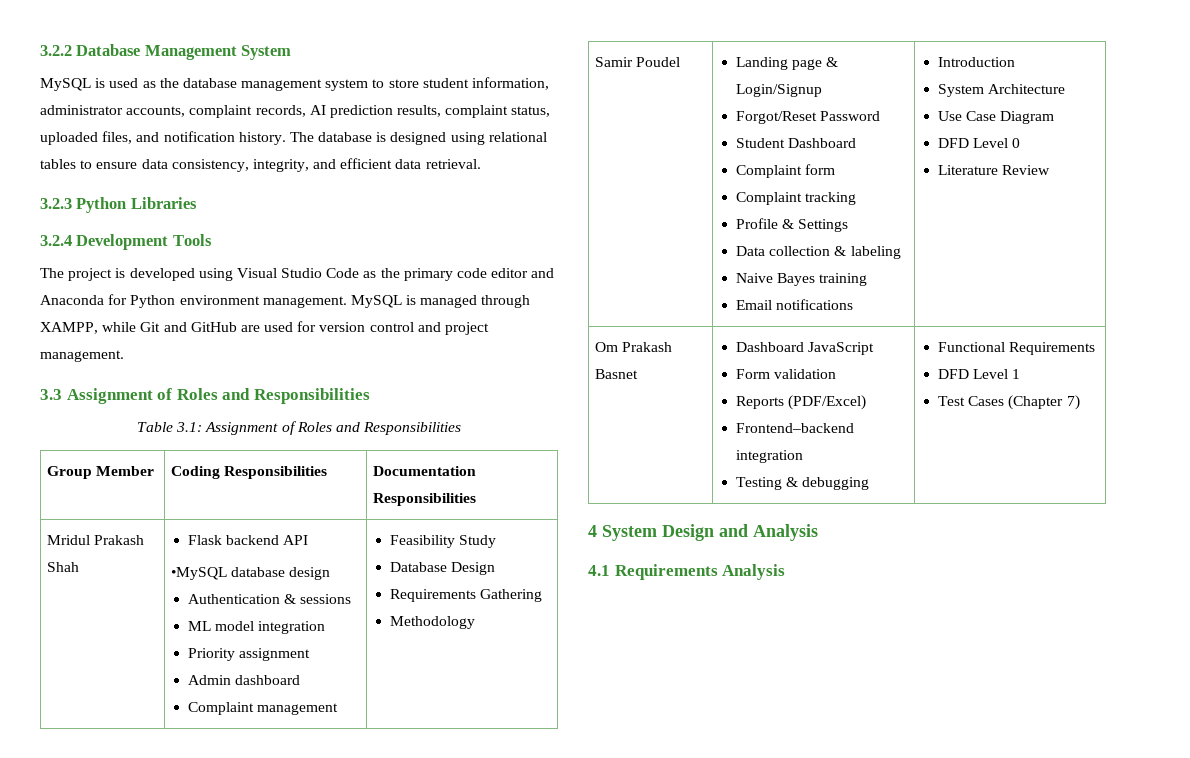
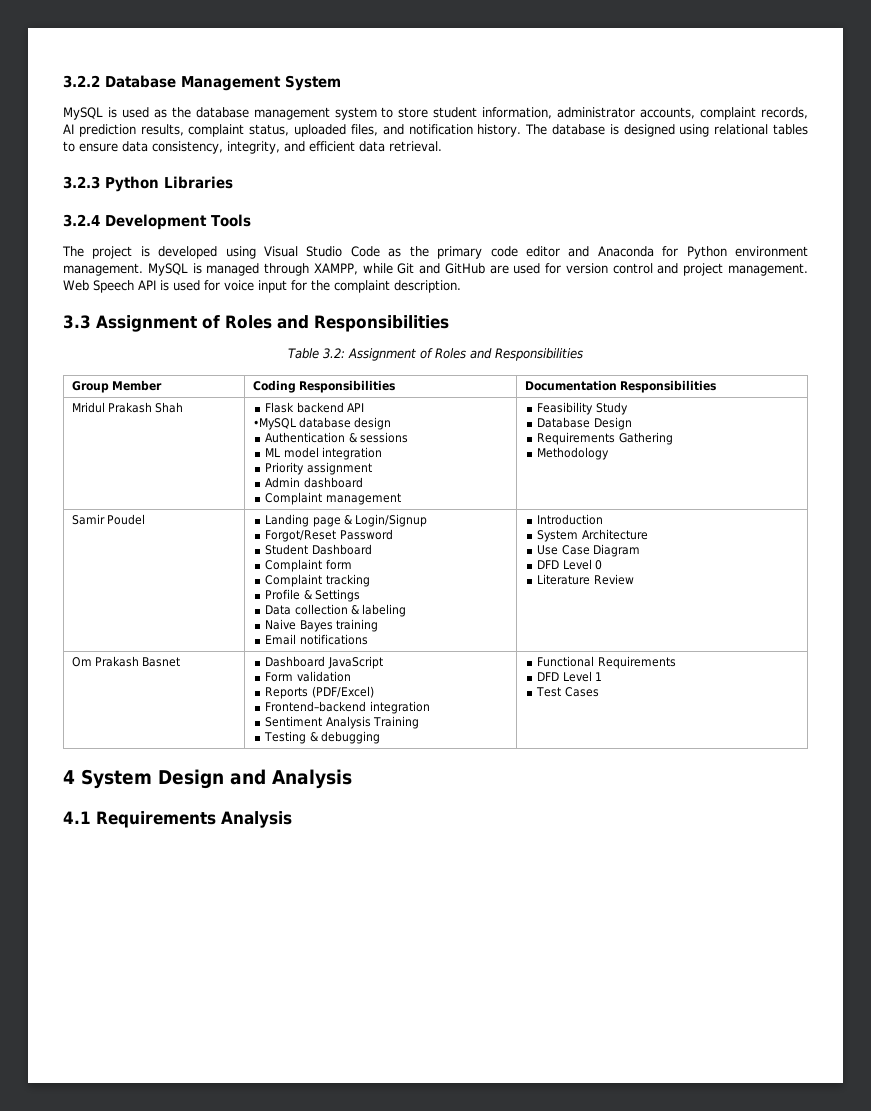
(124, 356) none -> [63,280,461,293] Web Speech API is used for voice input for the complaint description.
[176,422,203,432] 3.1: -> [322,348,345,359] 3.2:
(804, 456) none -> [265,716,419,729] // Sentiment Analysis Training
[1008,395,1080,410] (Chapter 7) -> (599, 692) none

